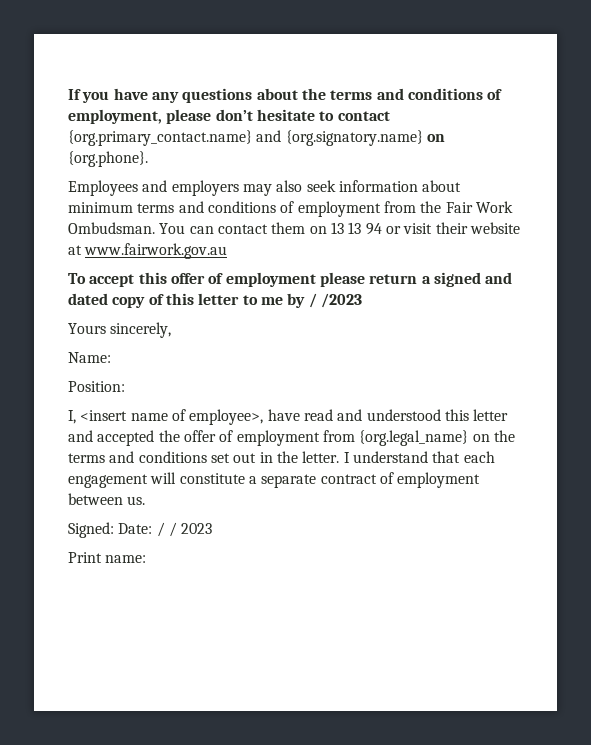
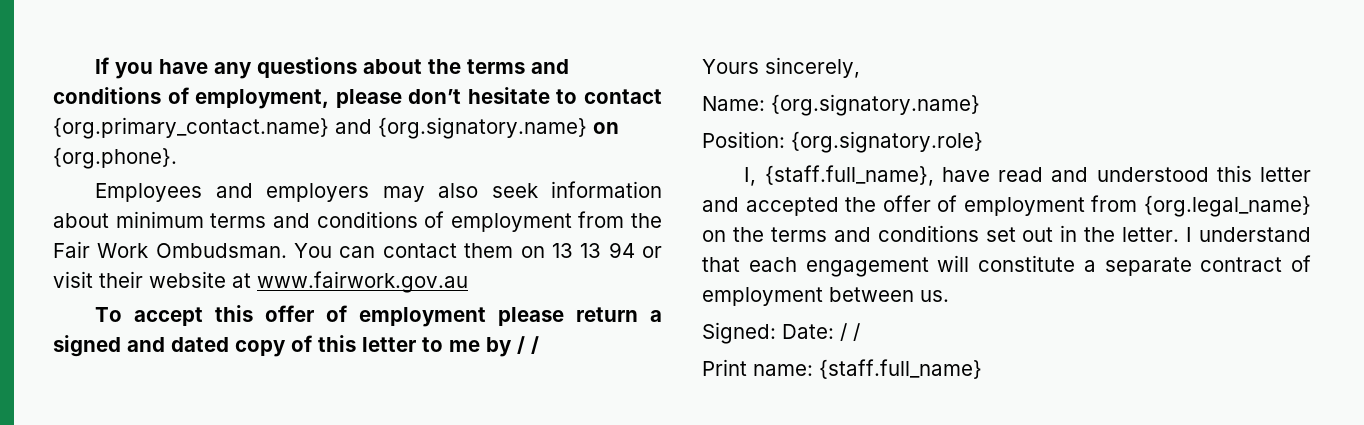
[320,293,362,308] /2023 -> [531,336,539,354] /
(111, 357) none -> [771,94,980,116] {org.signatory.name}
(125, 386) none -> [791,131,983,153] {org.signatory.role}
[80,409,264,425] <insert name of employee>, -> [764,165,934,186] {staff.full_name},
[181,523,213,534] 2023 -> (860, 332) none
(147, 559) none -> [819,359,982,379] {staff.full_name}

